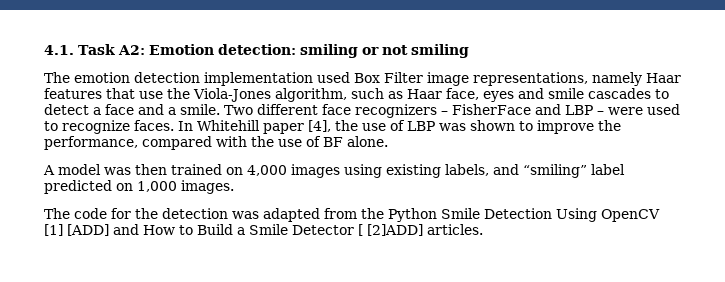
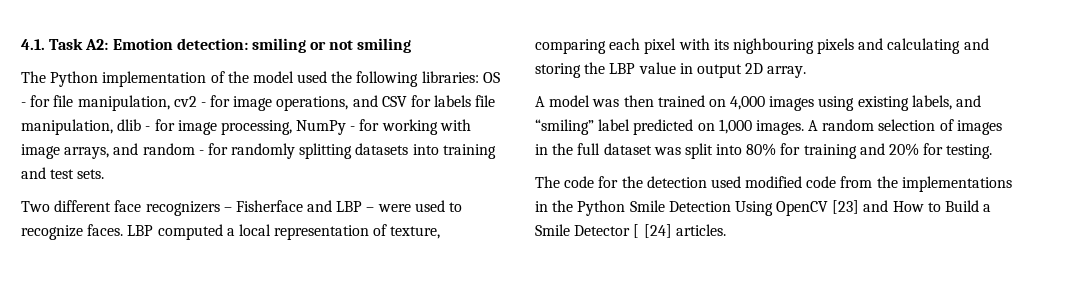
[74,72,681,86] [44,88,669,102] [44,104,220,115] emotion detection implementation used Box Filter image representations, namely Haar features that use the Viola-Jones algorithm, such as Haar face, eyes and smile cascades to detect a face and a smile. -> [50,71,500,87] [21,95,496,111] [21,119,471,135] [21,143,496,159] [21,167,105,179] Python implementation of the model used the following libraries: OS - for file manipulation, cv2 - for image operations, and CSV for labels file manipulation, dlib - for image processing, NumPy - for working with image arrays, and random - for randomly splitting datasets into training and test sets. //
[452,104,531,115] FisherFace -> [235,200,303,212] Fisherface
[178,120,621,134] [44,136,388,150] In Whitehill paper [4], the use of LBP was shown to improve the performance, compared with the use of BF alone. -> [127,224,441,240] [535,38,989,54] [535,62,807,78] LBP computed a local representation of texture, comparing each pixel with its nighbouring pixels and calculating and storing the LBP value in output 2D array.
(234, 187) none -> [808,119,1002,135] [535,143,993,159] A random selection of images in the full dataset was split into 80% for training and 20% for testing.
[232,208,357,222] was adapted from -> [710,176,1012,192] [535,201,548,212] used modified code from the implementations in
[44,224,109,236] [1] [ADD] -> [832,200,860,214] [23]
[367,224,423,236] [2]ADD] -> [643,224,672,238] [24]

